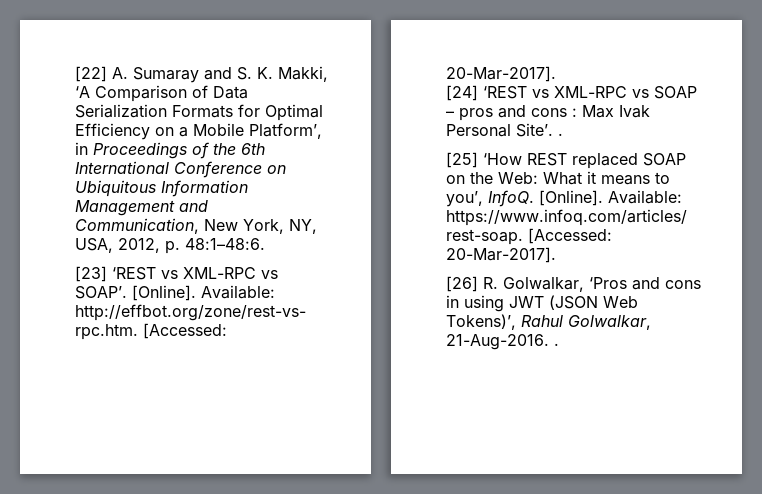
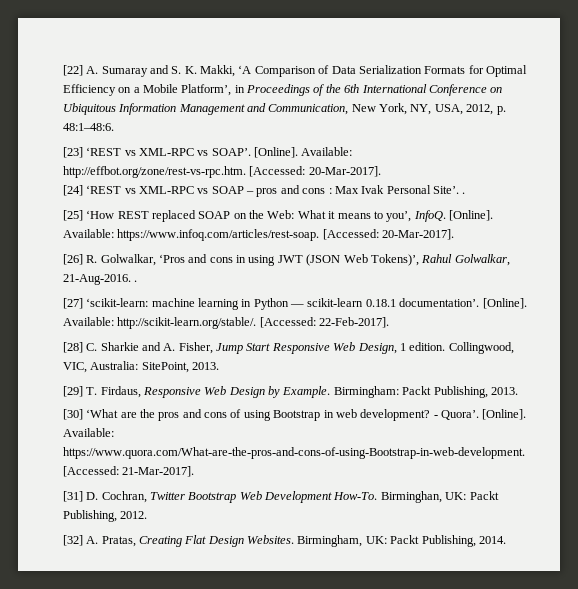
(560, 344) none -> [62,298,527,310] [62,317,389,329] [62,342,514,354] [62,361,219,373] [62,386,518,398] [62,409,527,421] [62,428,114,437] [62,447,525,459] [62,466,195,477] [62,491,499,503] [62,510,148,522] [62,535,506,547] // [27] ‘scikit-learn: machine learning in Python — scikit-learn 0.18.1 documentation’. [Online]. Available: http://scikit-learn.org/stable/. [Accessed: 22-Feb-2017]. // [28] C. Sharkie and A. Fisher, Jump Start Responsive Web Design, 1 edition. Collingwood, VIC, Australia: SitePoint, 2013. // [29] T. Firdaus, Responsive Web Design by Example. Birmingham: Packt Publishing, 2013. // [30] ‘What are the pros and cons of using Bootstrap in web development? - Quora’. [Online]. Available: https://www.quora.com/What-are-the-pros-and-cons-of-using-Bootstrap-in-web-development. [Accessed: 21-Mar-2017]. // [31] D. Cochran, Twitter Bootstrap Web Development How-To. Birminghan, UK: Packt Publishing, 2012. // [32] A. Pratas, Creating Flat Design Websites. Birmingham, UK: Packt Publishing, 2014.

